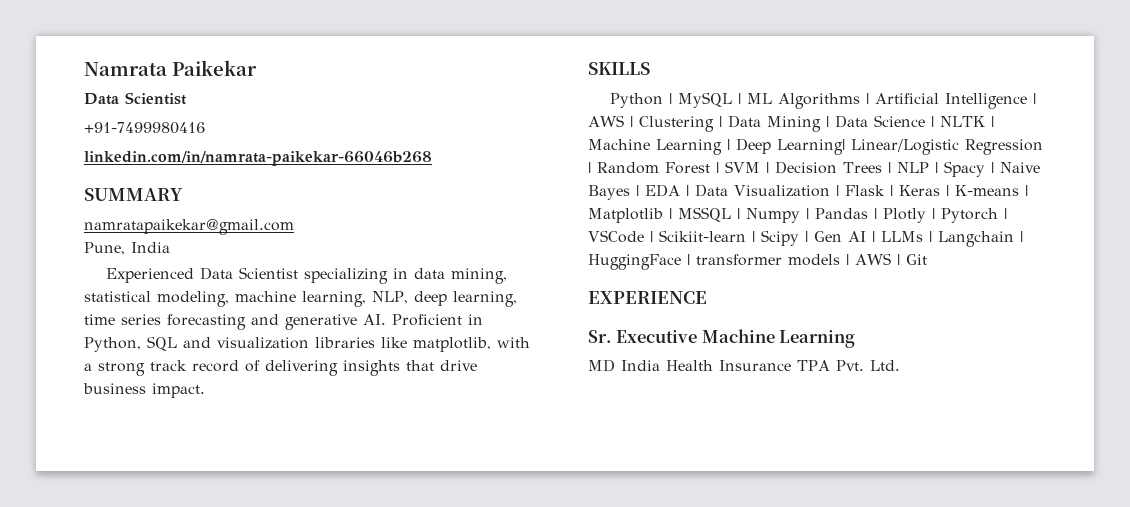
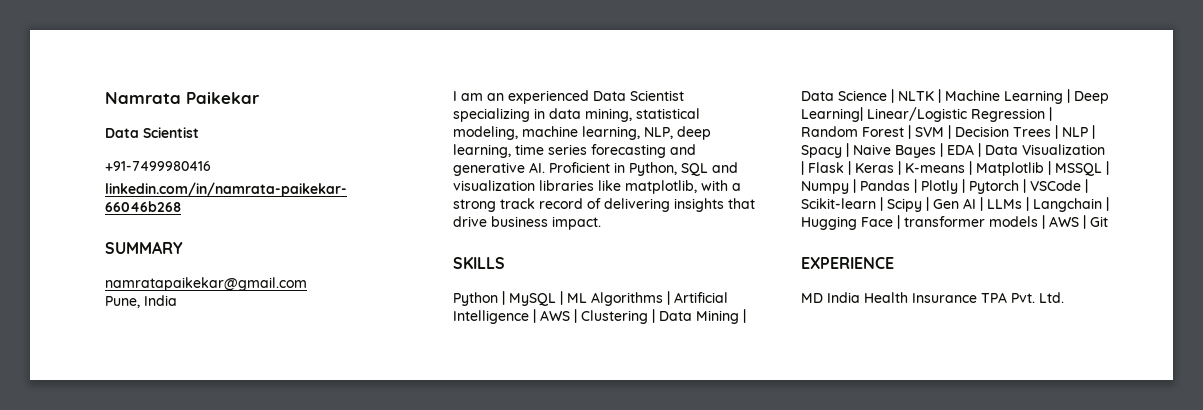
[106,268,195,283] Experienced -> [453,90,589,104] I am an experienced
[659,230,746,242] Scikiit-learn -> [801,198,876,209] Scikit-learn
[588,254,681,270] HuggingFace -> [801,216,893,230] Hugging Face
[588,329,856,348] // Sr. Executive Machine Learning -> (894, 263) none

